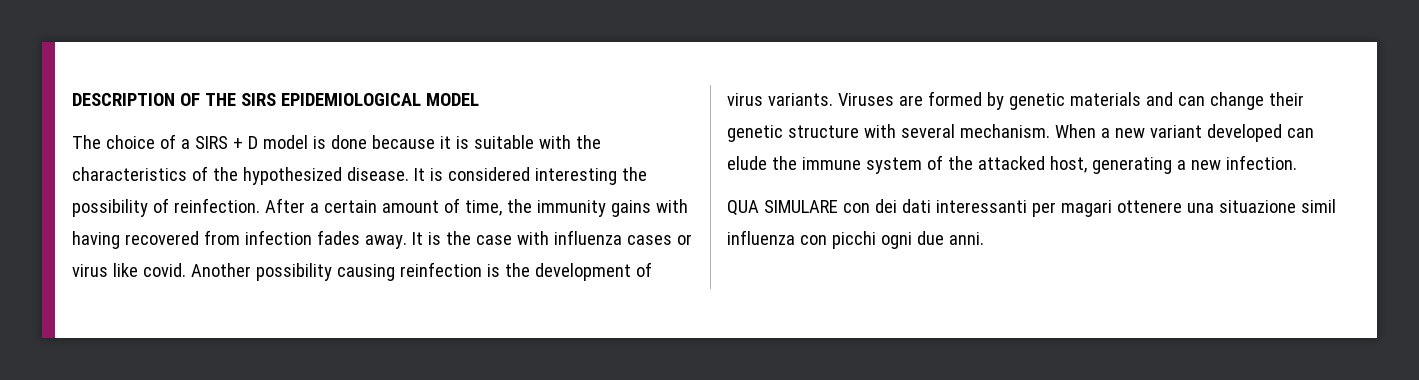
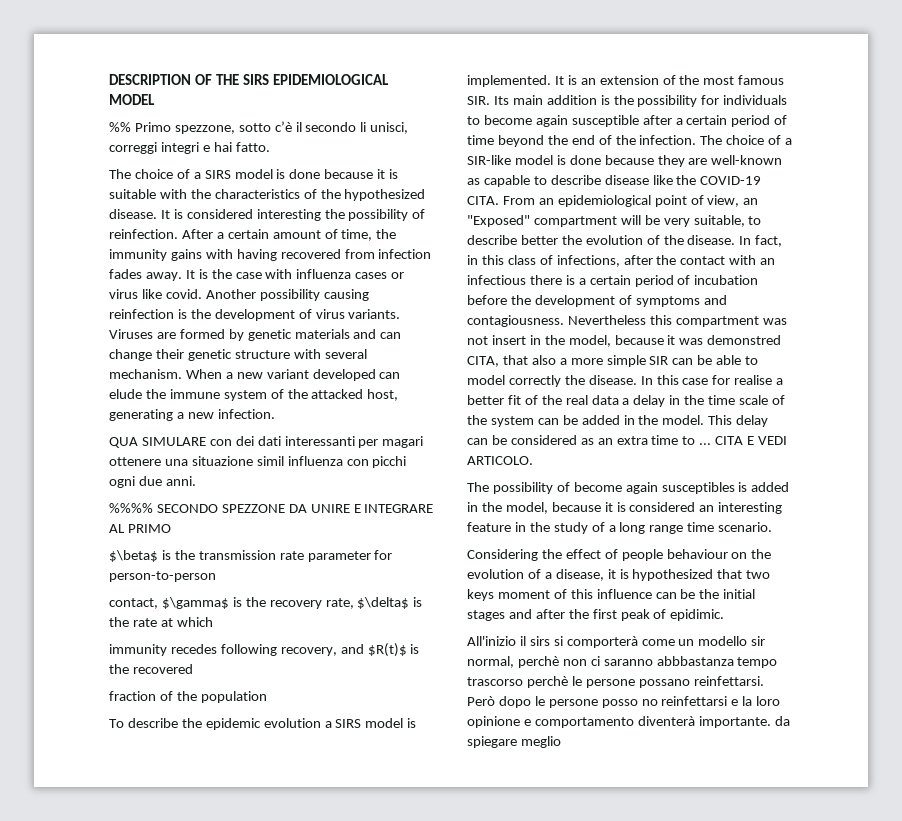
(479, 99) none -> [109,121,409,134] [109,142,270,154] // %% Primo spezzone, sotto c’è il secondo li unisci, correggi integri e hai fatto.
[232,136,258,149] + D -> (231, 174) none
(984, 238) none -> [109,503,434,513] [109,524,171,533] [109,550,393,562] [109,571,216,582] [109,597,423,609] [109,617,213,627] [109,643,420,657] [109,664,193,674] [109,691,267,703] [109,718,417,730] [467,75,785,87] [467,95,788,107] [467,115,788,127] [467,135,793,147] [467,155,783,167] [467,175,762,187] [467,195,759,207] [467,215,762,227] [467,235,783,247] [467,255,776,267] [467,275,759,287] [467,295,727,307] [467,315,787,327] [467,335,782,347] [467,355,759,367] [467,375,784,387] [467,395,785,407] [467,415,769,427] [467,435,788,445] [467,456,533,465] [467,482,790,494] [467,502,783,514] [467,522,773,534] [467,549,772,561] [467,569,771,581] [467,589,756,601] [467,609,725,621] [467,636,766,648] [467,656,778,668] [467,676,764,688] [467,696,781,708] [467,716,790,728] [467,736,561,748] // %%%% SECONDO SPEZZONE DA UNIRE E INTEGRARE AL PRIMO // $\beta$ is the transmission rate parameter for person-to-person // contact, $\gamma$ is the recovery rate, $\delta$ is the rate at which // immunity recedes following recovery, and $R(t)$ is the recovered // fraction of the population // To describe the epidemic evolution a SIRS model is implemented. It is an extension of the most famous SIR. Its main addition is the possibility for individuals to become again susceptible after a certain period of time beyond the end of the infection. The choice of a SIR-like model is done because they are well-known as capable to describe disease like the COVID-19 CITA. From an epidemiological point of view, an "Exposed" compartment will be very suitable, to describe better the evolution of the disease. In fact, in this class of infections, after the contact with an infectious there is a certain period of incubation before the development of symptoms and contagiousness. Nevertheless this compartment was not insert in the model, because it was demonstred CITA, that also a more simple SIR can be able to model correctly the disease. In this case for realise a better fit of the real data a delay in the time scale of the system can be added in the model. This delay can be considered as an extra time to ... CITA E VEDI ARTICOLO. // The possibility of become again susceptibles is added in the model, because it is considered an interesting feature in the study of a long range time scenario. // Considering the effect of people behaviour on the evolution of a disease, it is hypothesized that two keys moment of this influence can be the initial stages and after the first peak of epidimic. // All'inizio il sirs si comporterà come un modello sir normal, perchè non ci saranno abbbastanza tempo trascorso perchè le persone possano reinfettarsi. Però dopo le persone posso no reinfettarsi e la loro opinione e comportamento diventerà importante. da spiegare meglio

